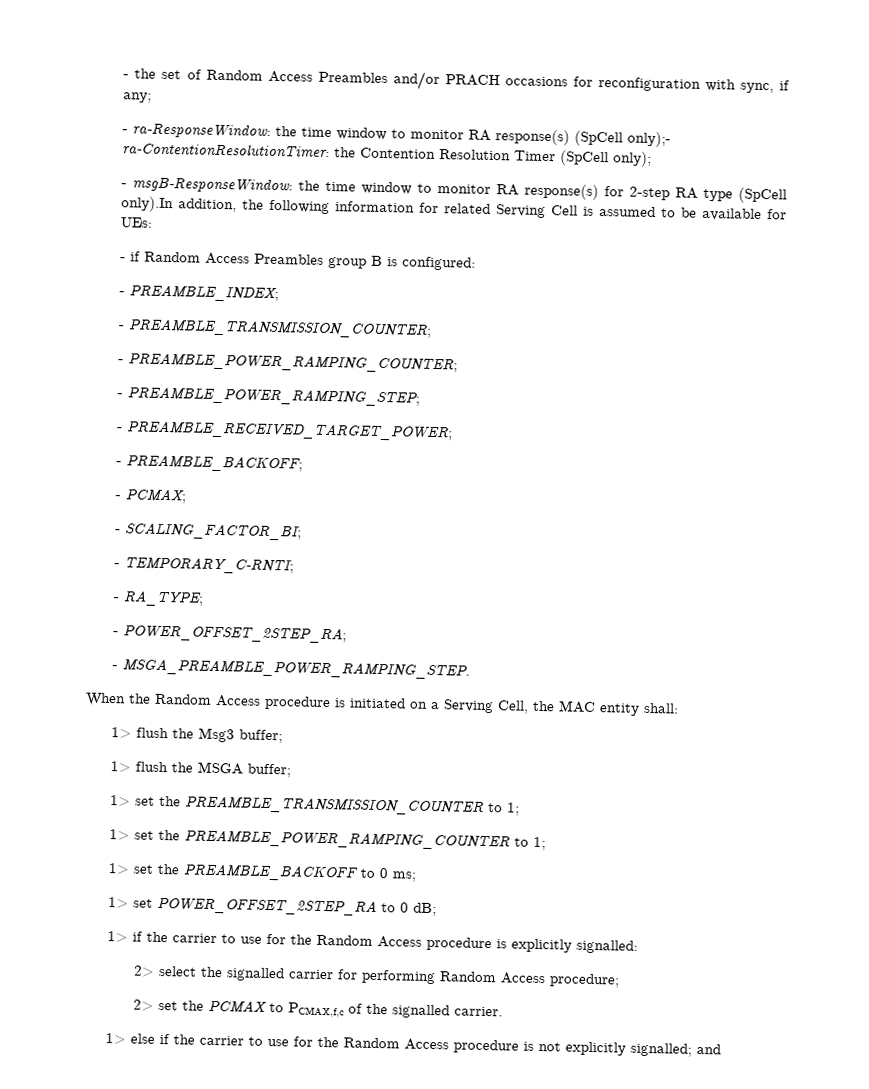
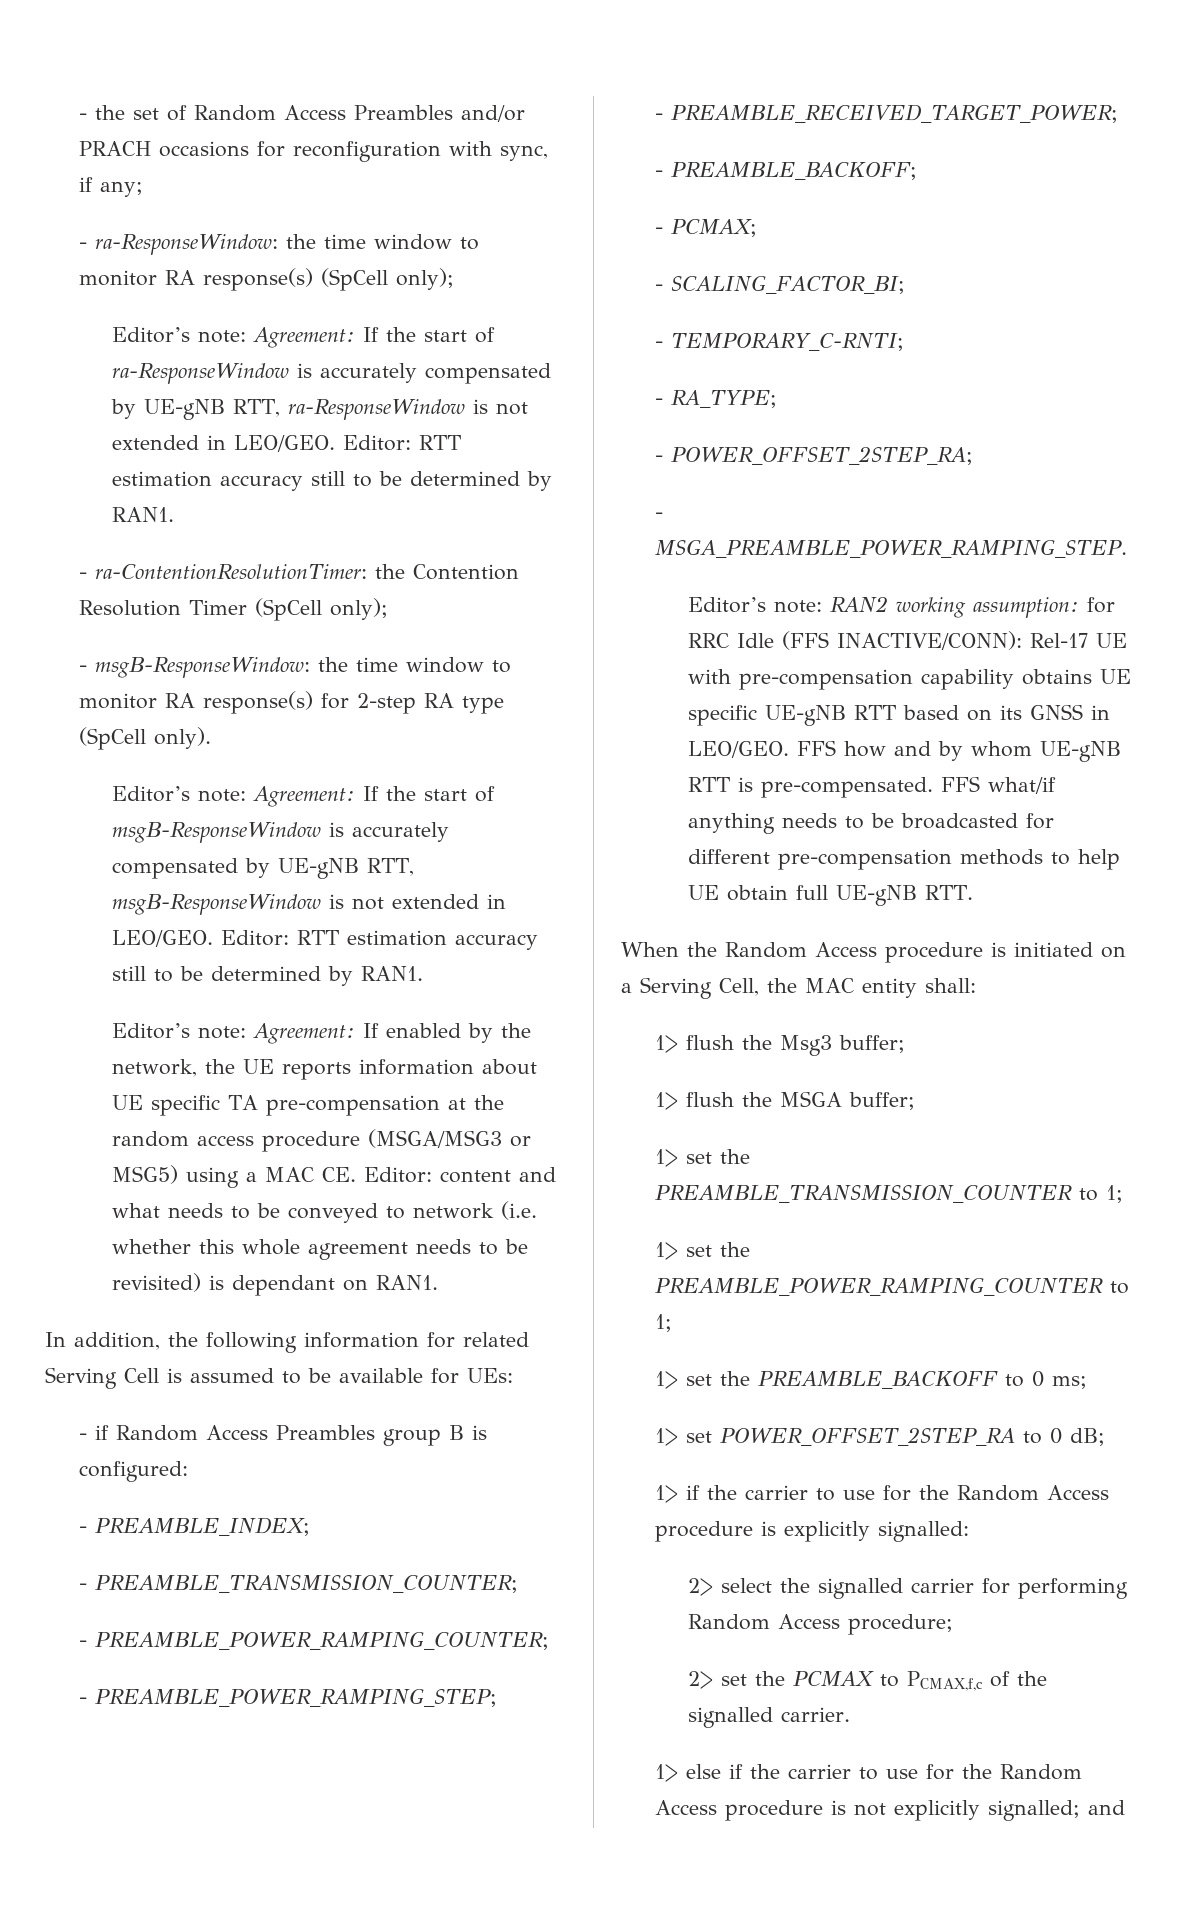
[627,131,672,148] only);- -> [395,268,454,290] [112,327,496,348] [112,363,552,384] [111,399,528,420] [112,435,462,452] [112,471,553,491] [112,507,175,522] [78,572,87,579] only); // Editor’s note: Agreement: If the start of ra-ResponseWindow is accurately compensated by UE-gNB RTT, ra-ResponseWindow is not extended in LEO/GEO. Editor: RTT estimation accuracy still to be determined by RAN1. // -
[121,196,175,213] only).In -> [153,727,211,749] [112,786,496,807] [112,822,450,843] [112,858,415,879] [112,894,507,915] [112,930,539,950] [112,966,424,986] [112,1023,532,1044] [112,1059,538,1080] [112,1095,505,1116] [112,1129,532,1152] [112,1165,557,1188] [112,1201,538,1223] [112,1239,529,1260] [112,1273,439,1296] [45,1332,66,1347] only). // Editor’s note: Agreement: If the start of msgB-ResponseWindow is accurately compensated by UE-gNB RTT, msgB-ResponseWindow is not extended in LEO/GEO. Editor: RTT estimation accuracy still to be determined by RAN1. // Editor’s note: Agreement: If enabled by the network, the UE reports information about UE specific TA pre-compensation at the random access procedure (MSGA/MSG3 or MSG5) using a MAC CE. Editor: content and what needs to be conveyed to network (i.e. whether this whole agreement needs to be revisited) is dependant on RAN1. // In
(471, 669) none -> [688,596,1116,618] [688,631,1128,650] [688,669,1132,690] [688,704,1111,726] [688,740,1122,762] [688,776,1057,798] [688,813,1055,834] [688,849,1121,870] [688,885,974,906] // Editor’s note: RAN2 working assumption: for RRC Idle (FFS INACTIVE/CONN): Rel-17 UE with pre-compensation capability obtains UE specific UE-gNB RTT based on its GNSS in LEO/GEO. FFS how and by whom UE-gNB RTT is pre-compensated. FFS what/if anything needs to be broadcasted for different pre-compensation methods to help UE obtain full UE-gNB RTT.

